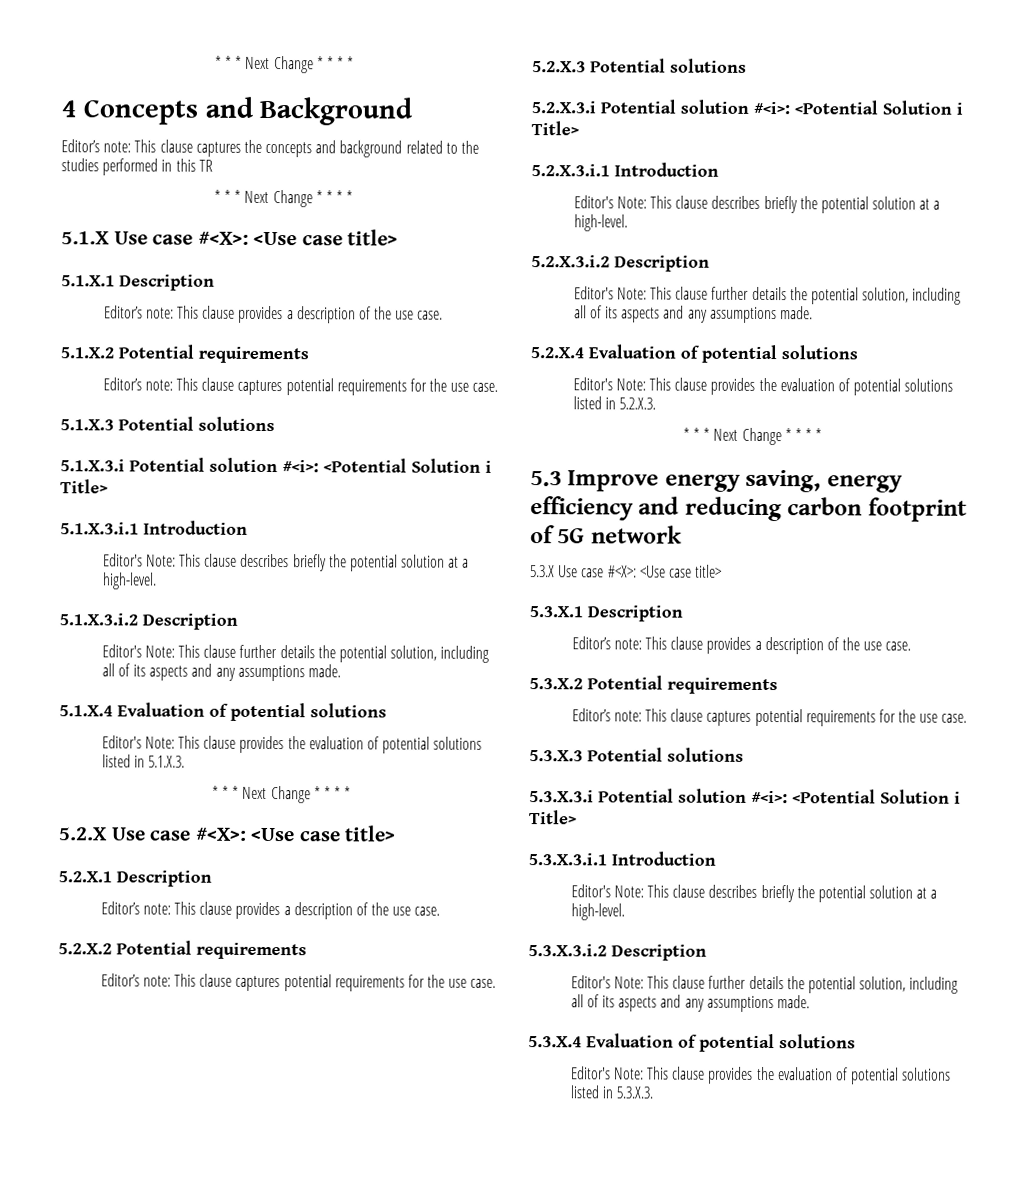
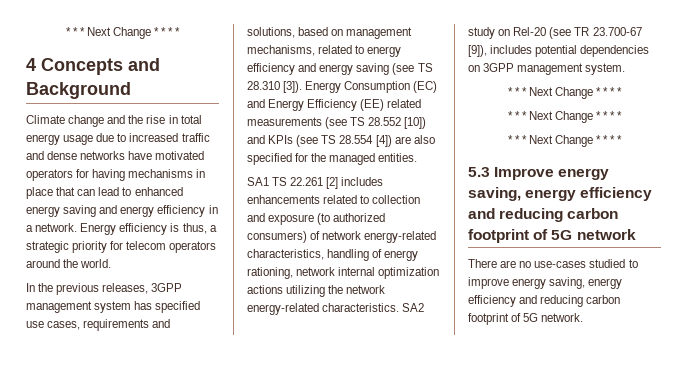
[61,139,480,158] [61,158,213,176] [213,189,354,208] [61,229,399,246] [61,274,215,291] [103,305,444,324] [60,344,309,364] [102,377,499,396] [60,416,275,432] [60,457,492,473] [60,479,108,494] [60,520,248,535] [102,553,470,572] [101,572,157,590] [59,613,238,630] [101,644,490,663] [101,663,341,682] [59,702,387,722] [101,735,483,754] [101,754,185,768] [211,785,352,804] [58,825,397,842] [58,870,212,887] [100,901,441,920] [58,940,307,960] [100,973,497,992] [532,58,747,73] [531,99,963,115] [531,121,579,136] [531,162,719,177] [573,195,941,214] [573,214,628,232] [531,255,710,272] [573,286,962,305] [573,305,813,324] [530,344,858,364] [572,377,954,396] [572,396,656,410] Editor’s note: This clause captures the concepts and background related to the studies performed in this TR // * * * Next Change * * * * // 5.1.X Use case #<X>: <Use case title> // 5.1.X.1 Description // Editor’s note: This clause provides a description of the use case. // 5.1.X.2 Potential requirements // Editor’s note: This clause captures potential requirements for the use case. // 5.1.X.3 Potential solutions // 5.1.X.3.i Potential solution #<i>: <Potential Solution i Title> // 5.1.X.3.i.1 Introduction // Editor's Note: This clause describes briefly the potential solution at a high-level. // 5.1.X.3.i.2 Description // Editor's Note: This clause further details the potential solution, including all of its aspects and any assumptions made. // 5.1.X.4 Evaluation of potential solutions // Editor's Note: This clause provides the evaluation of potential solutions listed in 5.1.X.3. // * * * Next Change * * * * // 5.2.X Use case #<X>: <Use case title> // 5.2.X.1 Description // Editor’s note: This clause provides a description of the use case. // 5.2.X.2 Potential requirements // Editor’s note: This clause captures potential requirements for the use case. // 5.2.X.3 Potential solutions // 5.2.X.3.i Potential solution #<i>: <Potential Solution i Title> // 5.2.X.3.i.1 Introduction // Editor's Note: This clause describes briefly the potential solution at a high-level. // 5.2.X.3.i.2 Description // Editor's Note: This clause further details the potential solution, including all of its aspects and any assumptions made. // 5.2.X.4 Evaluation of potential solutions // Editor's Note: This clause provides the evaluation of potential solutions listed in 5.2.X.3. -> [26,115,202,127] [26,133,210,145] [26,151,205,160] [26,169,206,181] [26,187,183,199] [26,205,218,217] [26,223,217,235] [26,241,217,253] [26,259,112,268] [26,283,183,295] [26,301,201,313] [26,319,171,331] [247,27,413,39] [247,45,402,57] [247,63,433,75] [247,81,438,93] [247,99,422,111] [247,117,427,129] [247,135,435,147] [247,153,418,165] [247,177,384,189] [247,195,421,204] [247,213,386,225] [247,231,437,243] [247,249,419,261] [247,267,440,279] [247,285,386,297] [247,303,425,315] [468,27,642,39] [468,45,650,57] [468,63,626,75] [507,87,623,99] [507,111,623,123] Climate change and the rise in total energy usage due to increased traffic and dense networks have motivated operators for having mechanisms in place that can lead to enhanced energy saving and energy efficiency in a network. Energy efficiency is thus, a strategic priority for telecom operators around the world. // In the previous releases, 3GPP management system has specified use cases, requirements and solutions, based on management mechanisms, related to energy efficiency and energy saving (see TS 28.310 [3]). Energy Consumption (EC) and Energy Efficiency (EE) related measurements (see TS 28.552 [10]) and KPIs (see TS 28.554 [4]) are also specified for the managed entities. // SA1 TS 22.261 [2] includes enhancements related to collection and exposure (to authorized consumers) of network energy-related characteristics, handling of energy rationing, network internal optimization actions utilizing the network energy-related characteristics. SA2 study on Rel-20 (see TR 23.700-67 [9]), includes potential dependencies on 3GPP management system. // * * * Next Change * * * * // * * * Next Change * * * *
[530,564,723,578] [529,605,683,622] [571,636,912,655] [529,675,778,695] [571,708,968,727] [529,747,744,762] [529,788,961,804] [529,810,577,825] [528,851,716,866] [570,884,938,903] [570,903,625,921] [528,944,707,961] [570,975,959,994] [570,994,810,1013] [528,1033,856,1053] [570,1066,952,1085] [569,1085,654,1099] 5.3.X Use case #<X>: <Use case title> // 5.3.X.1 Description // Editor’s note: This clause provides a description of the use case. // 5.3.X.2 Potential requirements // Editor’s note: This clause captures potential requirements for the use case. // 5.3.X.3 Potential solutions // 5.3.X.3.i Potential solution #<i>: <Potential Solution i Title> // 5.3.X.3.i.1 Introduction // Editor's Note: This clause describes briefly the potential solution at a high-level. // 5.3.X.3.i.2 Description // Editor's Note: This clause further details the potential solution, including all of its aspects and any assumptions made. // 5.3.X.4 Evaluation of potential solutions // Editor's Note: This clause provides the evaluation of potential solutions listed in 5.3.X.3. -> [468,259,638,268] [468,277,623,289] [468,295,621,307] [468,313,584,325] There are no use-cases studied to improve energy saving, energy efficiency and reducing carbon footprint of 5G network.

